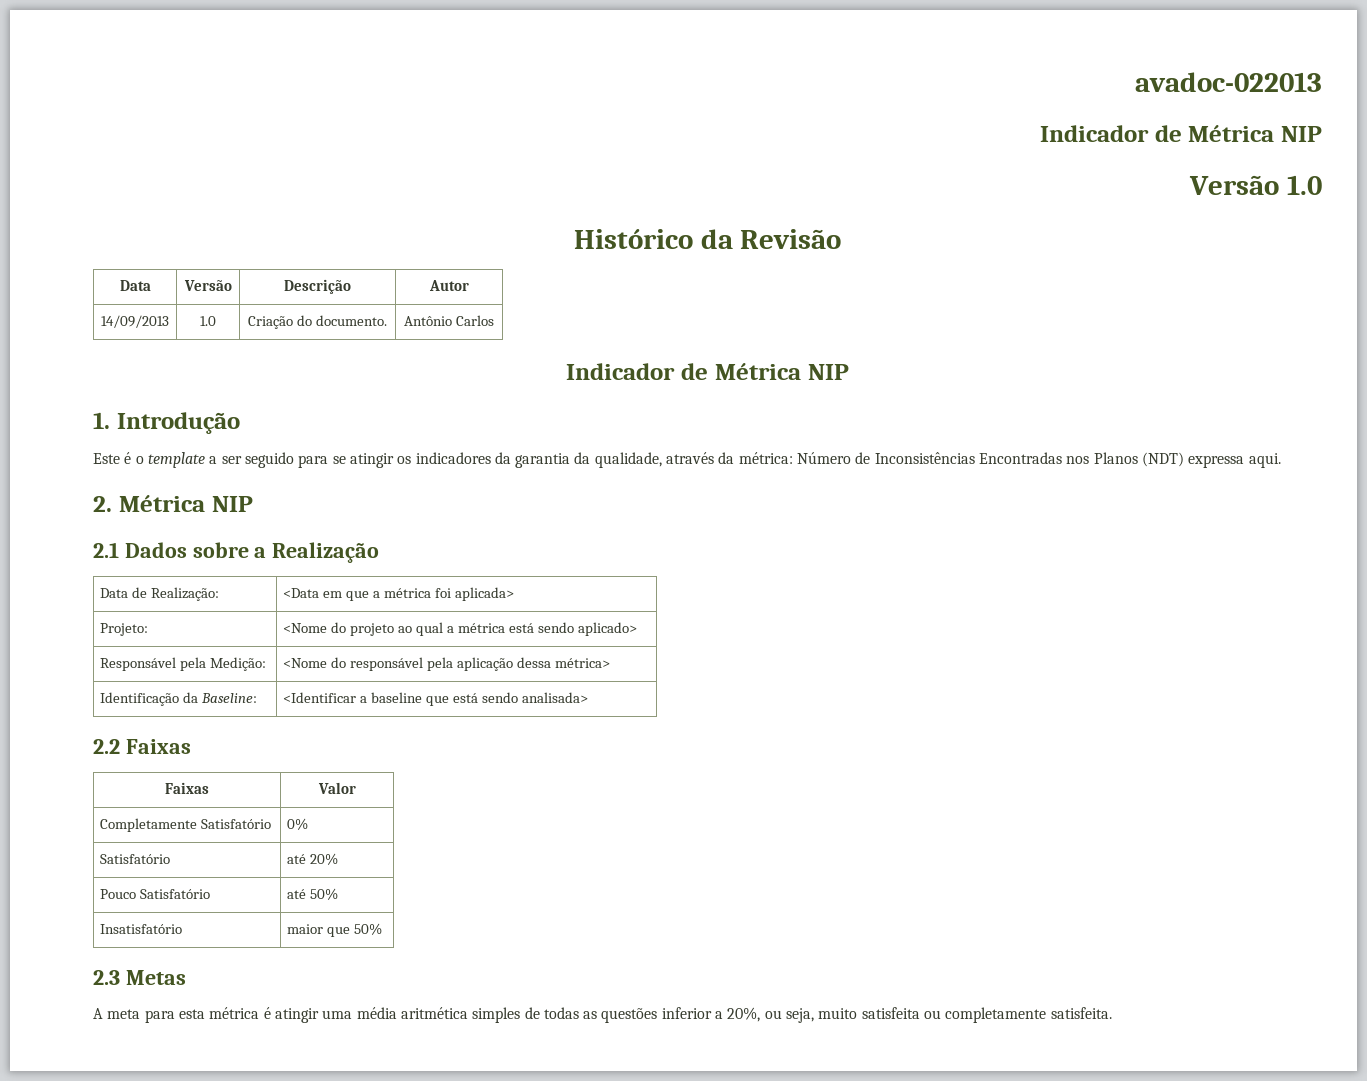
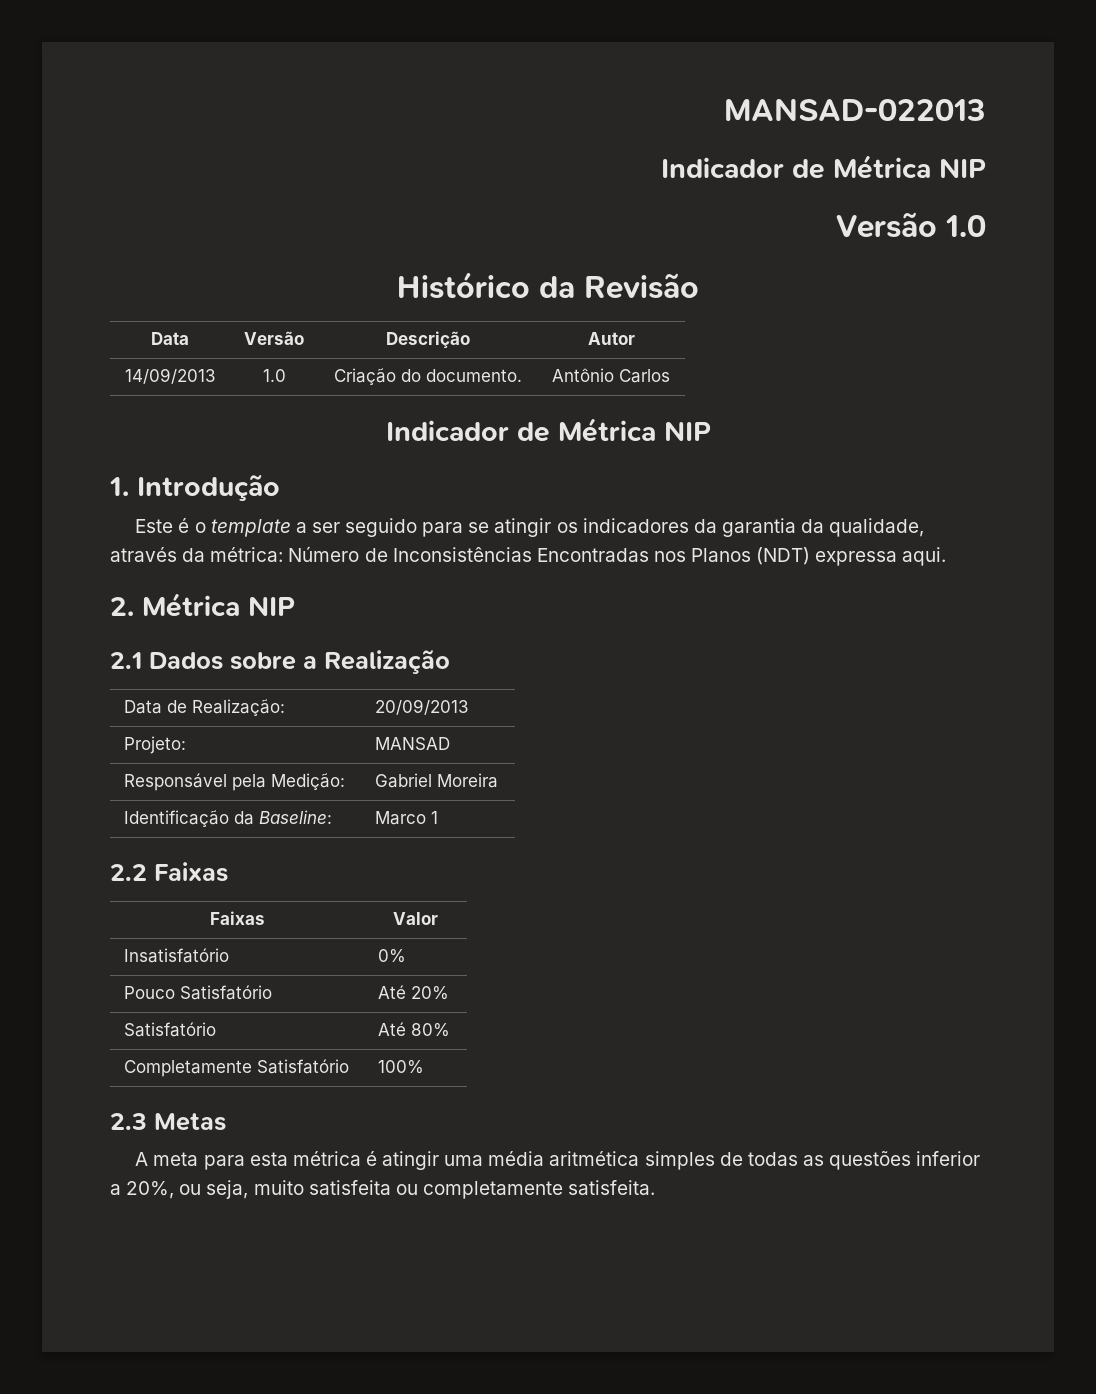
[1135,72,1322,92] avadoc-022013 -> [724,98,986,121] MANSAD-022013
[283,587,514,601] [100,623,149,636] [283,622,637,636] [100,657,267,671] [283,657,610,671] [100,692,258,706] [283,692,588,706] <Data em que a métrica foi aplicada> // Projeto: | <Nome do projeto ao qual a métrica está sendo aplicado> // Responsável pela Medição: | <Nome do responsável pela aplicação dessa métrica> // Identificação da Baseline: | <Identificar a baseline que está sendo analisada> -> [374,699,469,715] [123,736,186,754] [374,737,450,750] [123,773,345,791] [374,773,498,788] [123,810,332,827] [374,811,438,825] 20/09/2013 // Projeto: | MANSAD // Responsável pela Medição: | Gabriel Moreira // Identificação da Baseline: | Marco 1
[100,818,272,832] Completamente Satisfatório -> [123,948,229,963] Insatisfatório
[100,854,171,864] [287,853,339,865] // Satisfatório | até 20% -> (406, 956) none
[287,888,339,900] [100,924,183,934] [287,923,383,937] até 50% // Insatisfatório | maior que 50% -> [377,985,449,1000] [123,1022,216,1037] [377,1022,450,1037] [123,1059,349,1077] [377,1060,424,1074] Até 20% // Satisfatório | Até 80% // Completamente Satisfatório | 100%

